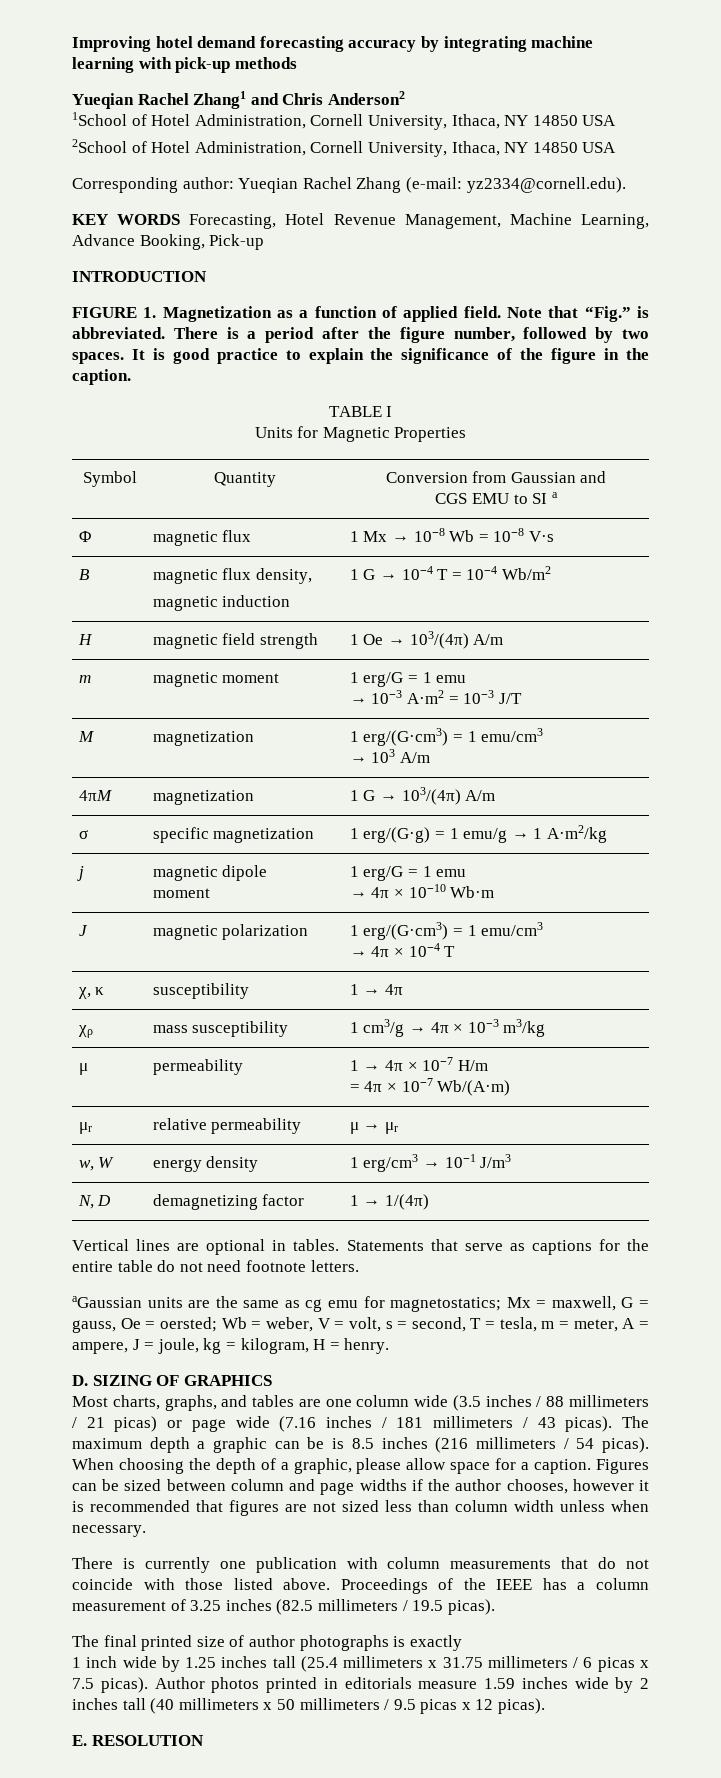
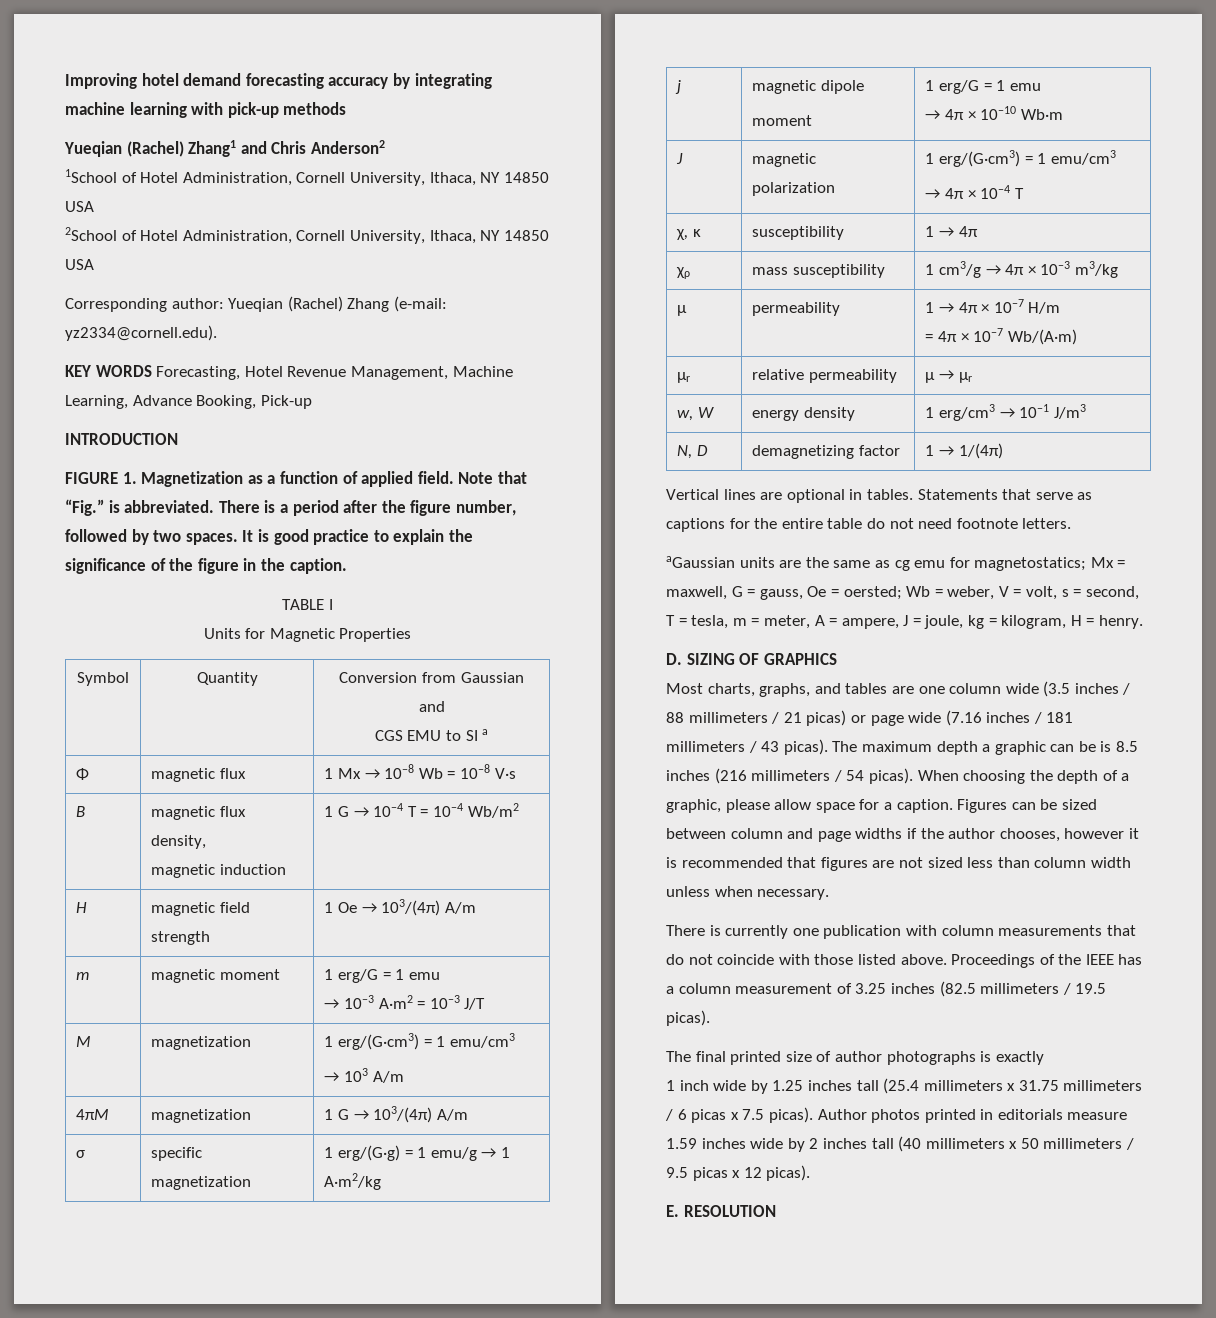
[137,93,189,105] Rachel -> [126,141,184,157] (Rachel)
[302,177,352,189] Rachel -> [287,296,343,312] (Rachel)

